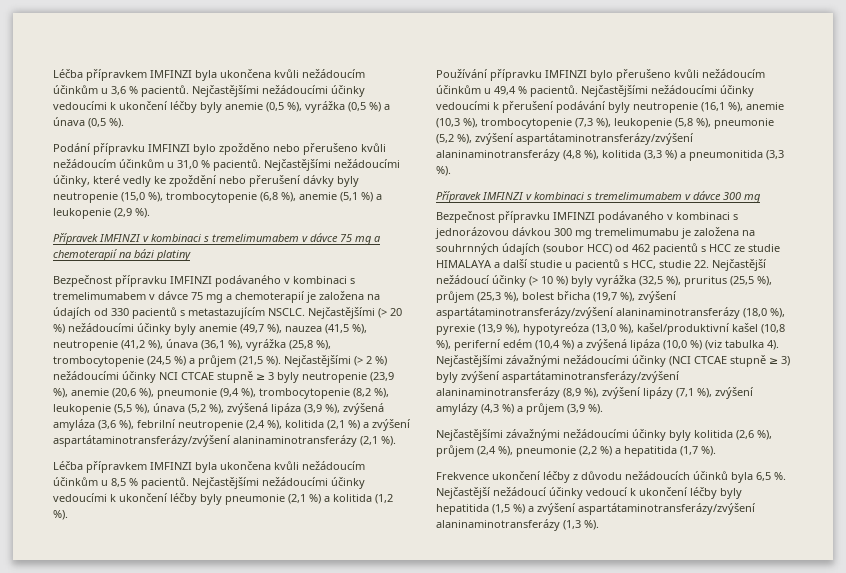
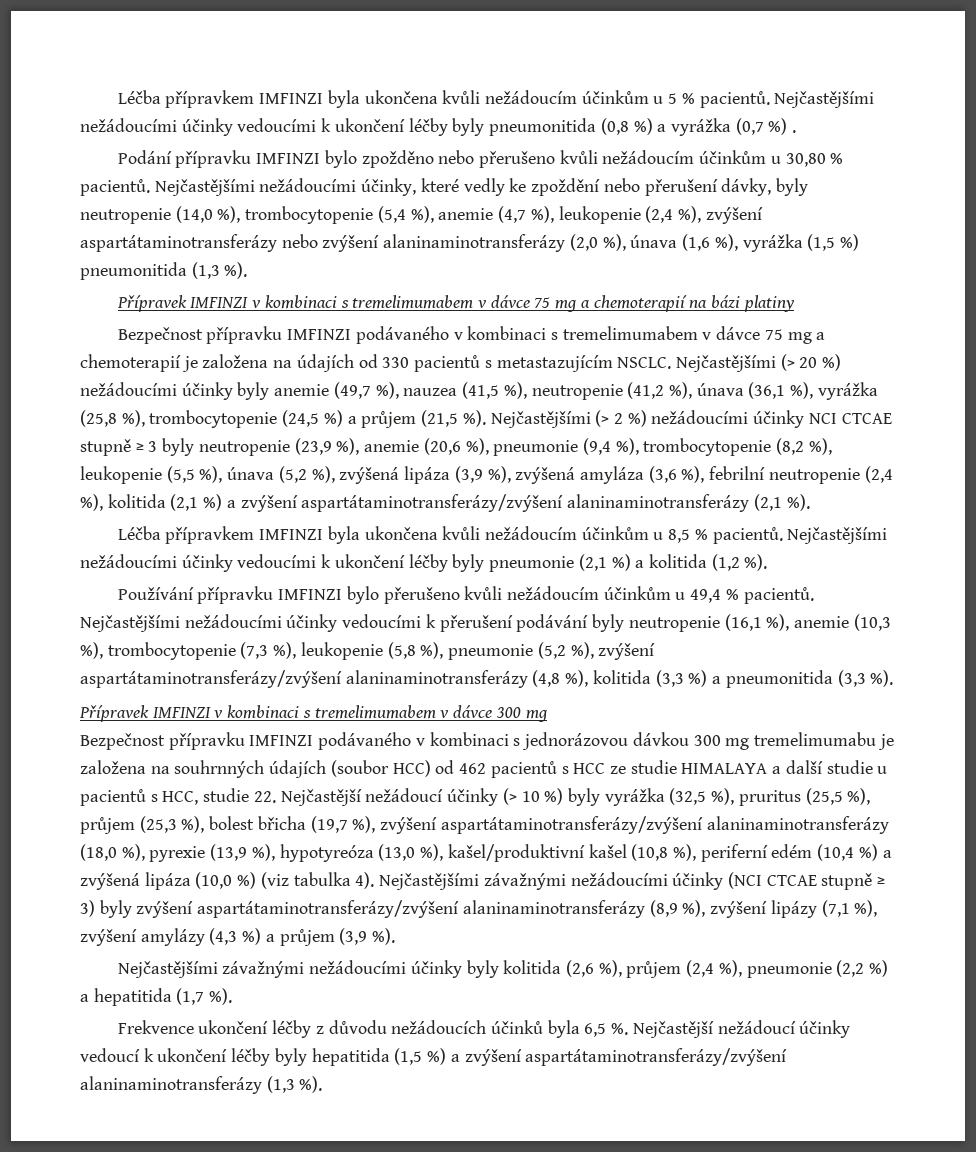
[53,69,365,81] [53,85,126,95] Léčba přípravkem IMFINZI byla ukončena kvůli nežádoucím účinkům u 3,6 -> [117,90,678,108] Léčba přípravkem IMFINZI byla ukončena kvůli nežádoucím účinkům u 5
[225,101,390,113] [53,117,124,128] anemie (0,5 %), vyrážka (0,5 %) a únava (0,5 %). -> [489,118,797,136] pneumonitida (0,8 %) a vyrážka (0,7 %) .
[177,160,198,169] 31,0 -> [785,153,826,167] 30,80
[303,175,359,187] [53,192,382,203] [53,208,132,219] dávky byly neutropenie (15,0 %), trombocytopenie (6,8 %), anemie (5,1 %) a leukopenie (2,9 -> [721,178,808,196] [80,206,763,224] [80,234,859,252] [80,262,220,280] dávky, byly neutropenie (14,0 %), trombocytopenie (5,4 %), anemie (4,7 %), leukopenie (2,4 %), zvýšení aspartátaminotransferázy nebo zvýšení alaninaminotransferázy (2,0 %), únava (1,6 %), vyrážka (1,5 %) pneumonitida (1,3

